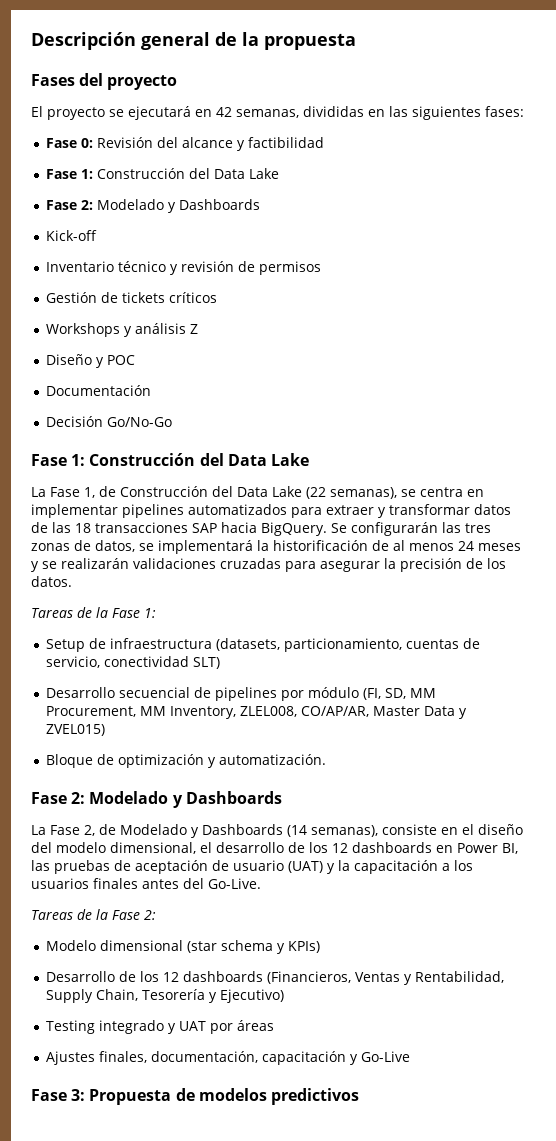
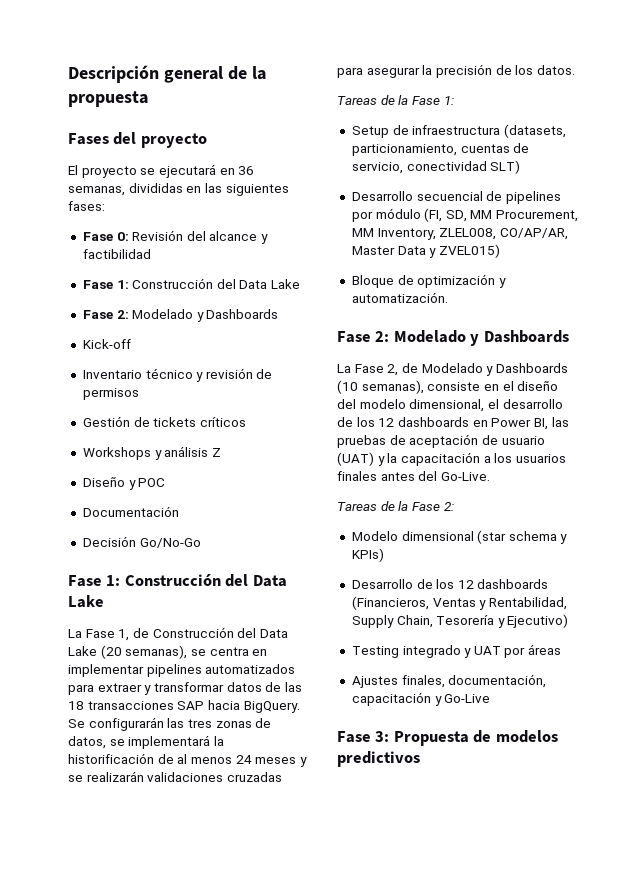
[216,107,232,117] 42 -> [238,166,255,175] 36
[306,487,326,499] (22 -> [100,645,122,659] (20
[287,825,307,837] (14 -> [337,380,358,394] (10

